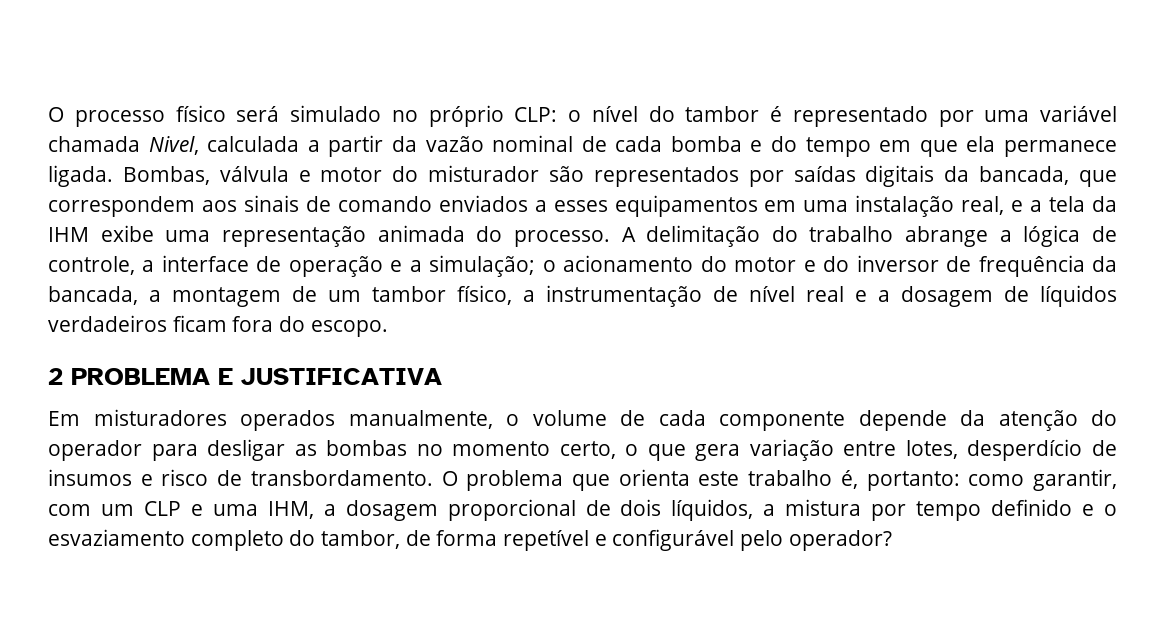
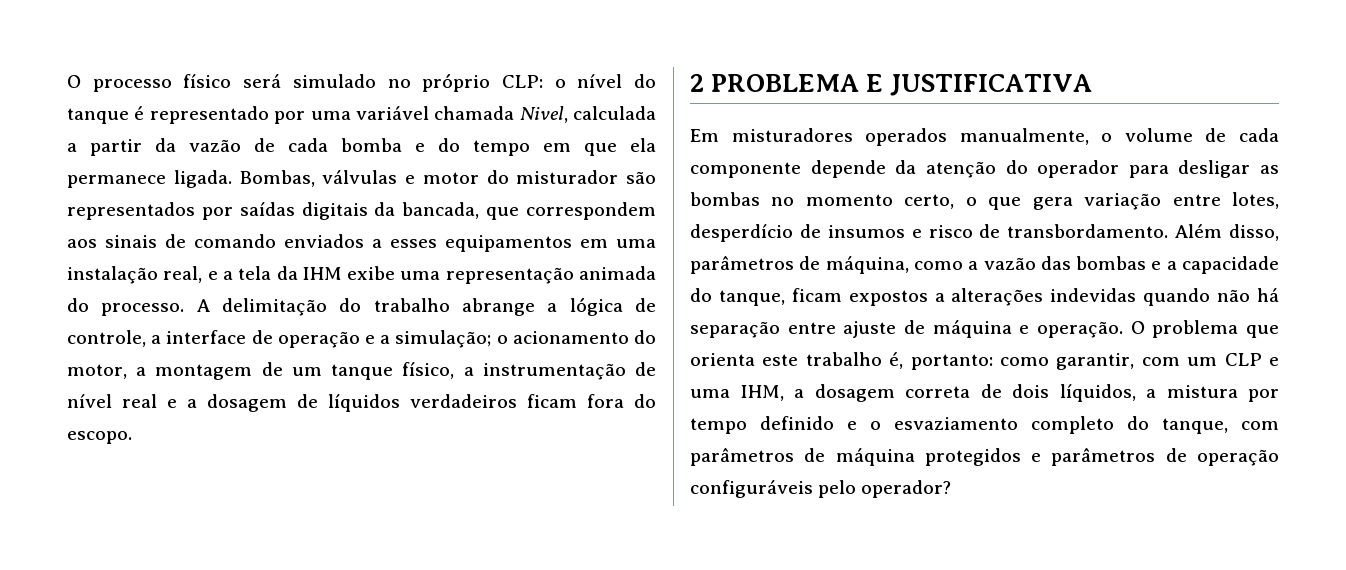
[685,106,760,122] tambor -> [67,108,129,124] tanque
[492,135,574,152] nominal -> (241, 145) none
[219,166,289,182] válvula -> [322,170,398,184] válvulas
[734,255,1117,277] [48,286,138,305] motor e do inversor de frequência da bancada, -> [67,364,127,379] motor,
[372,286,446,302] tambor -> [331,364,394,380] tanque
(433, 478) none -> [1175,224,1279,241] [690,256,1279,274] [690,288,1279,306] [690,320,1123,338] Além disso, parâmetros de máquina, como a vazão das bombas e a capacidade do tanque, ficam expostos a alterações indevidas quando não há separação entre ajuste de máquina e operação.
[447,499,576,521] proporcional -> [905,386,970,398] correta
[321,529,735,551] tambor, de forma repetível e configurável -> [1162,418,1279,434] [690,448,1279,466] [690,480,813,498] tanque, com parâmetros de máquina protegidos e parâmetros de operação configuráveis

